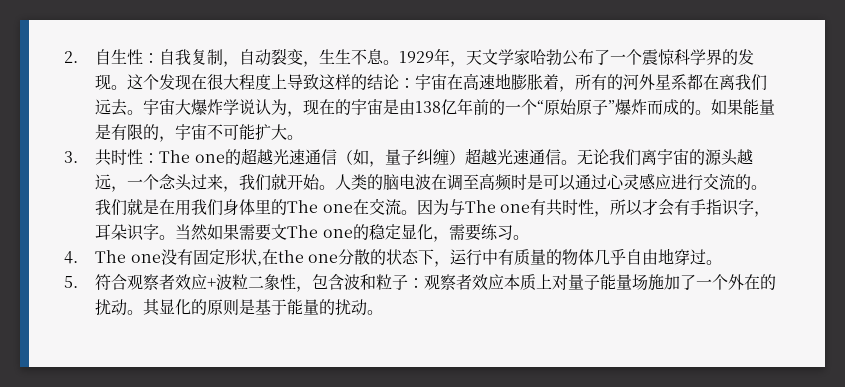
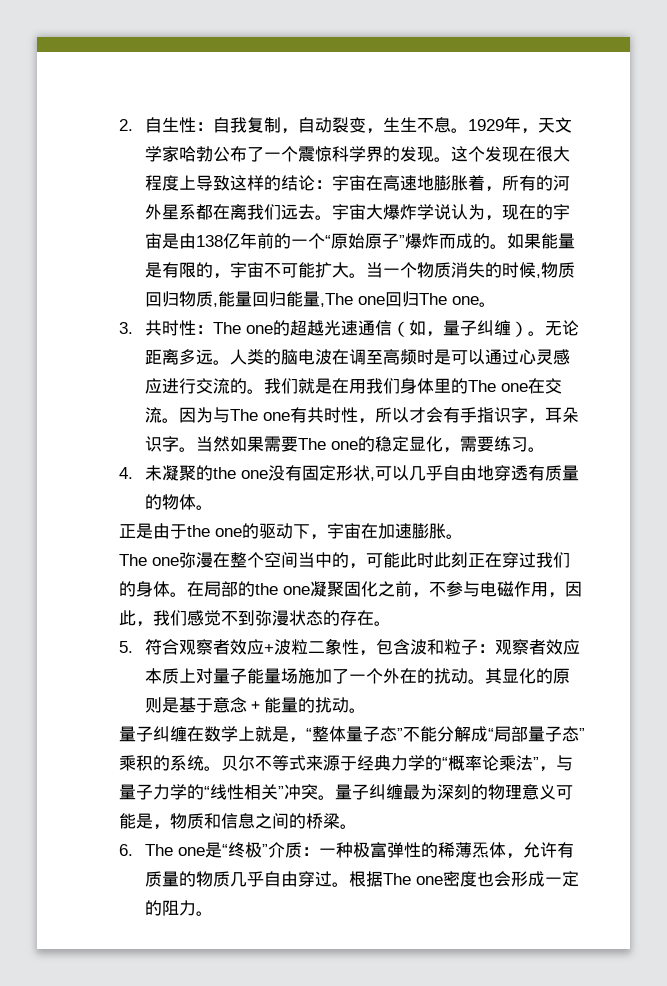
(304, 137) none -> [366,262,576,278] [145,291,497,307] 当一个物质消失的时候,物质回归物质,能量回归能量,The one回归The one。
[464,148,753,166] [95,174,321,192] 超越光速通信。无论我们离宇宙的源头越远，一个念头过来，我们就开始 -> [528,320,580,336] [145,349,214,365] 。无论距离多远
[271,224,288,240] 文 -> (299, 444) none
[95,250,127,263] The -> [145,465,237,481] 未凝聚的the
[261,248,707,267] 在the one分散的状态下，运行中有质量的物体几乎自由地穿过 -> [375,465,580,481] [145,494,214,510] [119,523,463,540] [119,552,570,569] [119,581,582,598] [119,610,374,627] 可以几乎自由地穿透有质量的物体。 // 正是由于the one的驱动下，宇宙在加速膨胀。 // The one弥漫在整个空间当中的，可能此时此刻正在穿过我们的身体。在局部的the one凝聚固化之前，不参与电磁作用，因此，我们感觉不到弥漫状态的存在
(288, 307) none -> [213,697,265,713] 意念＋
(384, 312) none -> [119,726,585,743] [119,755,573,772] [119,784,573,800] [119,813,357,830] [119,842,575,859] [145,871,580,887] [145,900,214,916] // 量子纠缠在数学上就是，“整体量子态”不能分解成“局部量子态”乘积的系统。贝尔不等式来源于经典力学的“概率论乘法”，与量子力学的“线性相关”冲突。量子纠缠最为深刻的物理意义可能是，物质和信息之间的桥梁。 // 6. The one是“终极”介质：一种极富弹性的稀薄炁体，允许有质量的物质几乎自由穿过。根据The one密度也会形成一定的阻力。

